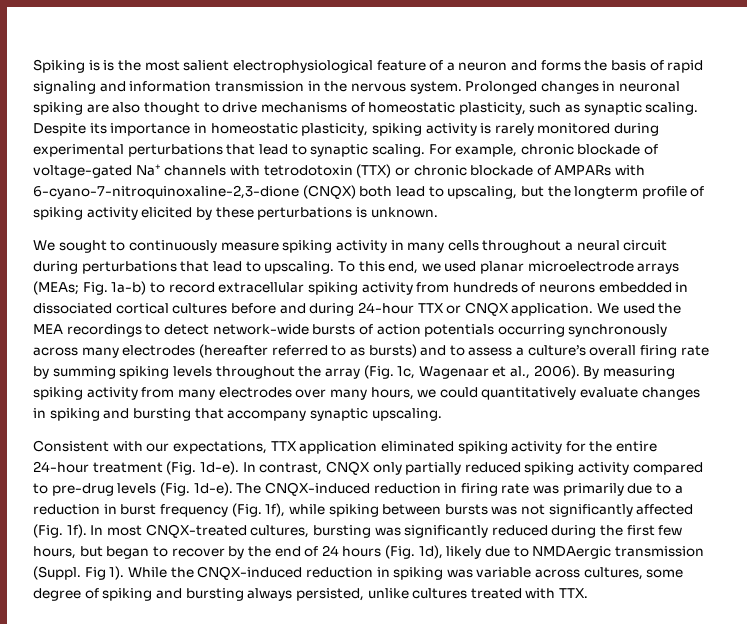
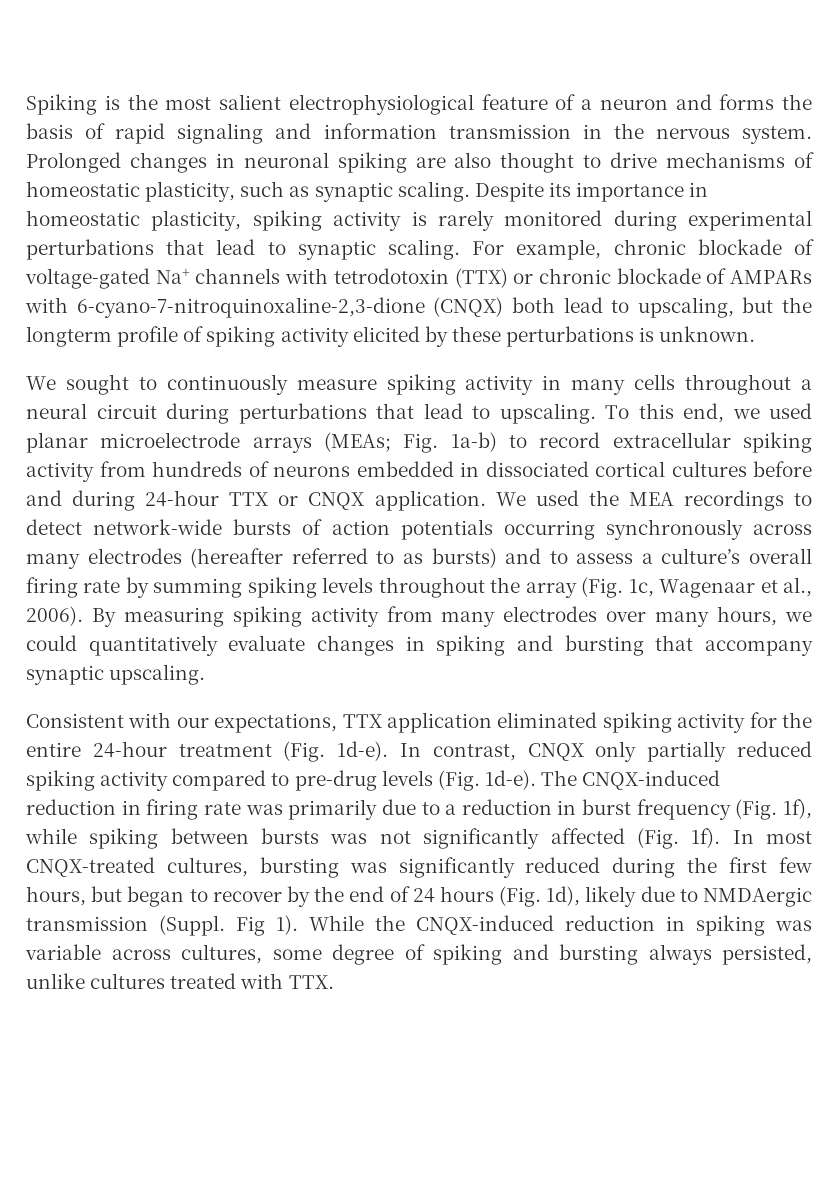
[103,60,115,71] is -> (120, 102) none

